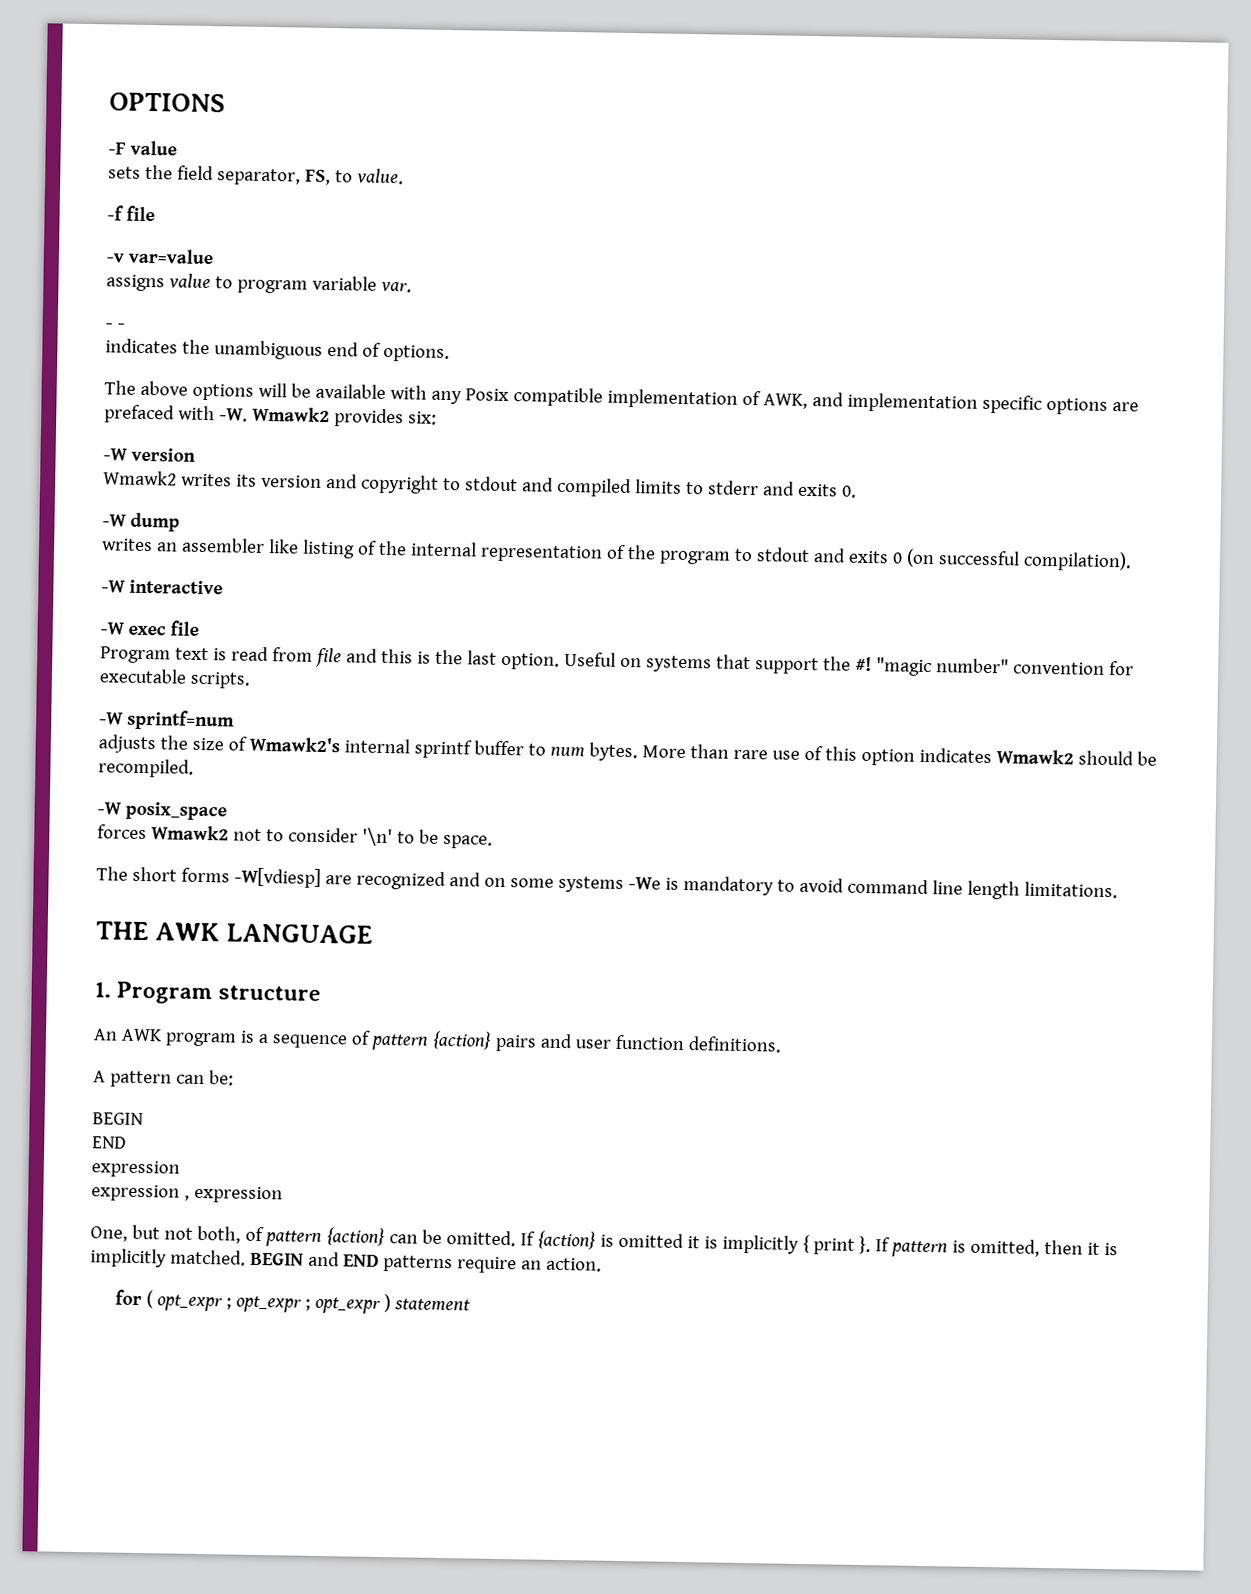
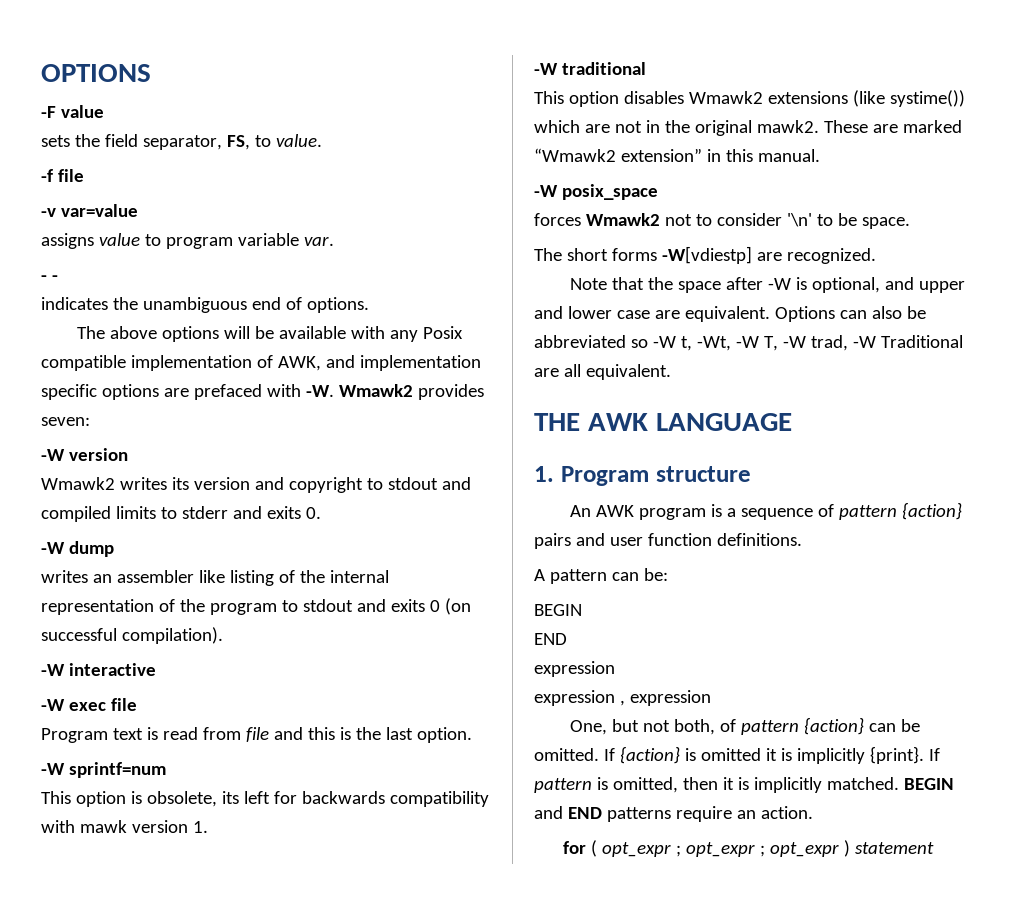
[407,411,437,425] six: -> [41,417,90,426] seven:
[563,651,1134,677] [99,668,251,689] [99,709,235,731] [98,734,1157,766] [98,758,194,778] Useful on systems that support the #! "magic number" convention for executable scripts. // -W sprintf=num // adjusts the size of Wmawk2's internal sprintf buffer to num bytes. More than rare use of this option indicates Wmawk2 should be recompiled. -> [41,762,166,778] [41,791,489,807] [41,820,208,833] [534,62,646,75] [534,90,965,107] [534,120,962,136] [534,148,820,162] // -W sprintf=num // This option is obsolete, its left for backwards compatibility with mawk version 1. // -W traditional // This option disables Wmawk2 extensions (like systime()) which are not in the original mawk2. These are marked “Wmawk2 extension” in this manual.
[233,867,1118,900] -W[vdiesp] are recognized and on some systems -We is mandatory to avoid command line length limitations. -> [661,246,876,264] [569,277,965,293] [534,306,926,322] [534,335,963,351] [534,364,671,380] -W[vdiestp] are recognized. // Note that the space after -W is optional, and upper and lower case are equivalent. Options can also be abbreviated so -W t, -Wt, -W T, -W trad, -W Traditional are all equivalent.
[801,1234,871,1255] { print }. -> [869,746,924,764] {print}.

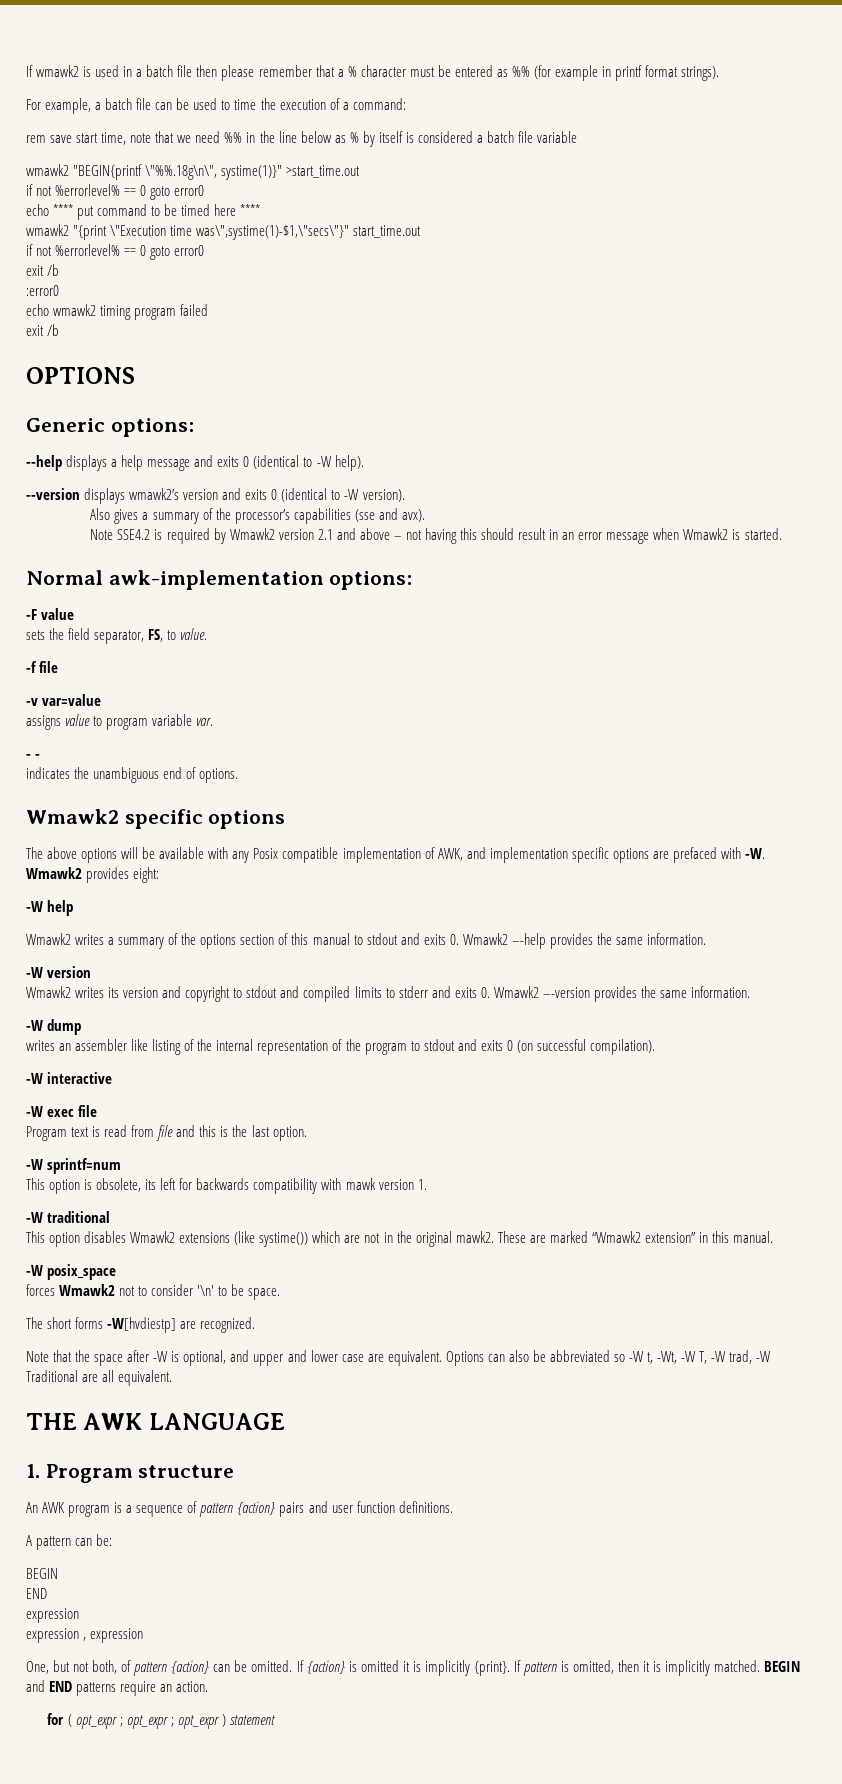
[41,64,151,82] OPTIONS -> [26,65,720,81] [26,98,406,114] [26,131,578,147] [26,164,361,180] [26,184,205,200] [26,204,261,220] [26,224,422,240] [26,244,205,260] [26,264,60,276] [26,285,59,296] [26,304,209,320] [26,324,60,336] [26,367,135,384] [26,418,194,437] [26,455,364,471] [26,488,405,504] [90,508,425,524] [90,528,782,544] [26,570,413,590] If wmawk2 is used in a batch file then please remember that a % character must be entered as %% (for example in printf format strings). // For example, a batch file can be used to time the execution of a command: // rem save start time, note that we need %% in the line below as % by itself is considered a batch file variable // wmawk2 "BEGIN{printf \"%%.18g\n\", systime(1)}" >start_time.out // if not %errorlevel% == 0 goto error0 // echo **** put command to be timed here **** // wmawk2 "{print \"Execution time was\",systime(1)-$1,\"secs\"}" start_time.out // if not %errorlevel% == 0 goto error0 // exit /b // :error0 // echo wmawk2 timing program failed // exit /b // OPTIONS // Generic options: // --help displays a help message and exits 0 (identical to -W help). // --version displays wmawk2’s version and exits 0 (identical to -W version). // Also gives a summary of the processor’s capabilities (sse and avx). // Note SSE4.2 is required by Wmawk2 version 2.1 and above – not having this should result in an error message when Wmawk2 is started. // Normal awk-implementation options:
(369, 305) none -> [26,809,286,829] // Wmawk2 specific options
[41,417,90,426] seven: -> [133,867,160,883] [26,900,74,916] [26,933,707,949] eight: // -W help // Wmawk2 writes a summary of the options section of this manual to stdout and exits 0. Wmawk2 –-help provides the same information.
(321, 513) none -> [493,986,751,1002] Wmawk2 –-version provides the same information.
[661,246,752,264] -W[vdiestp] -> [107,1317,177,1333] -W[hvdiestp]

